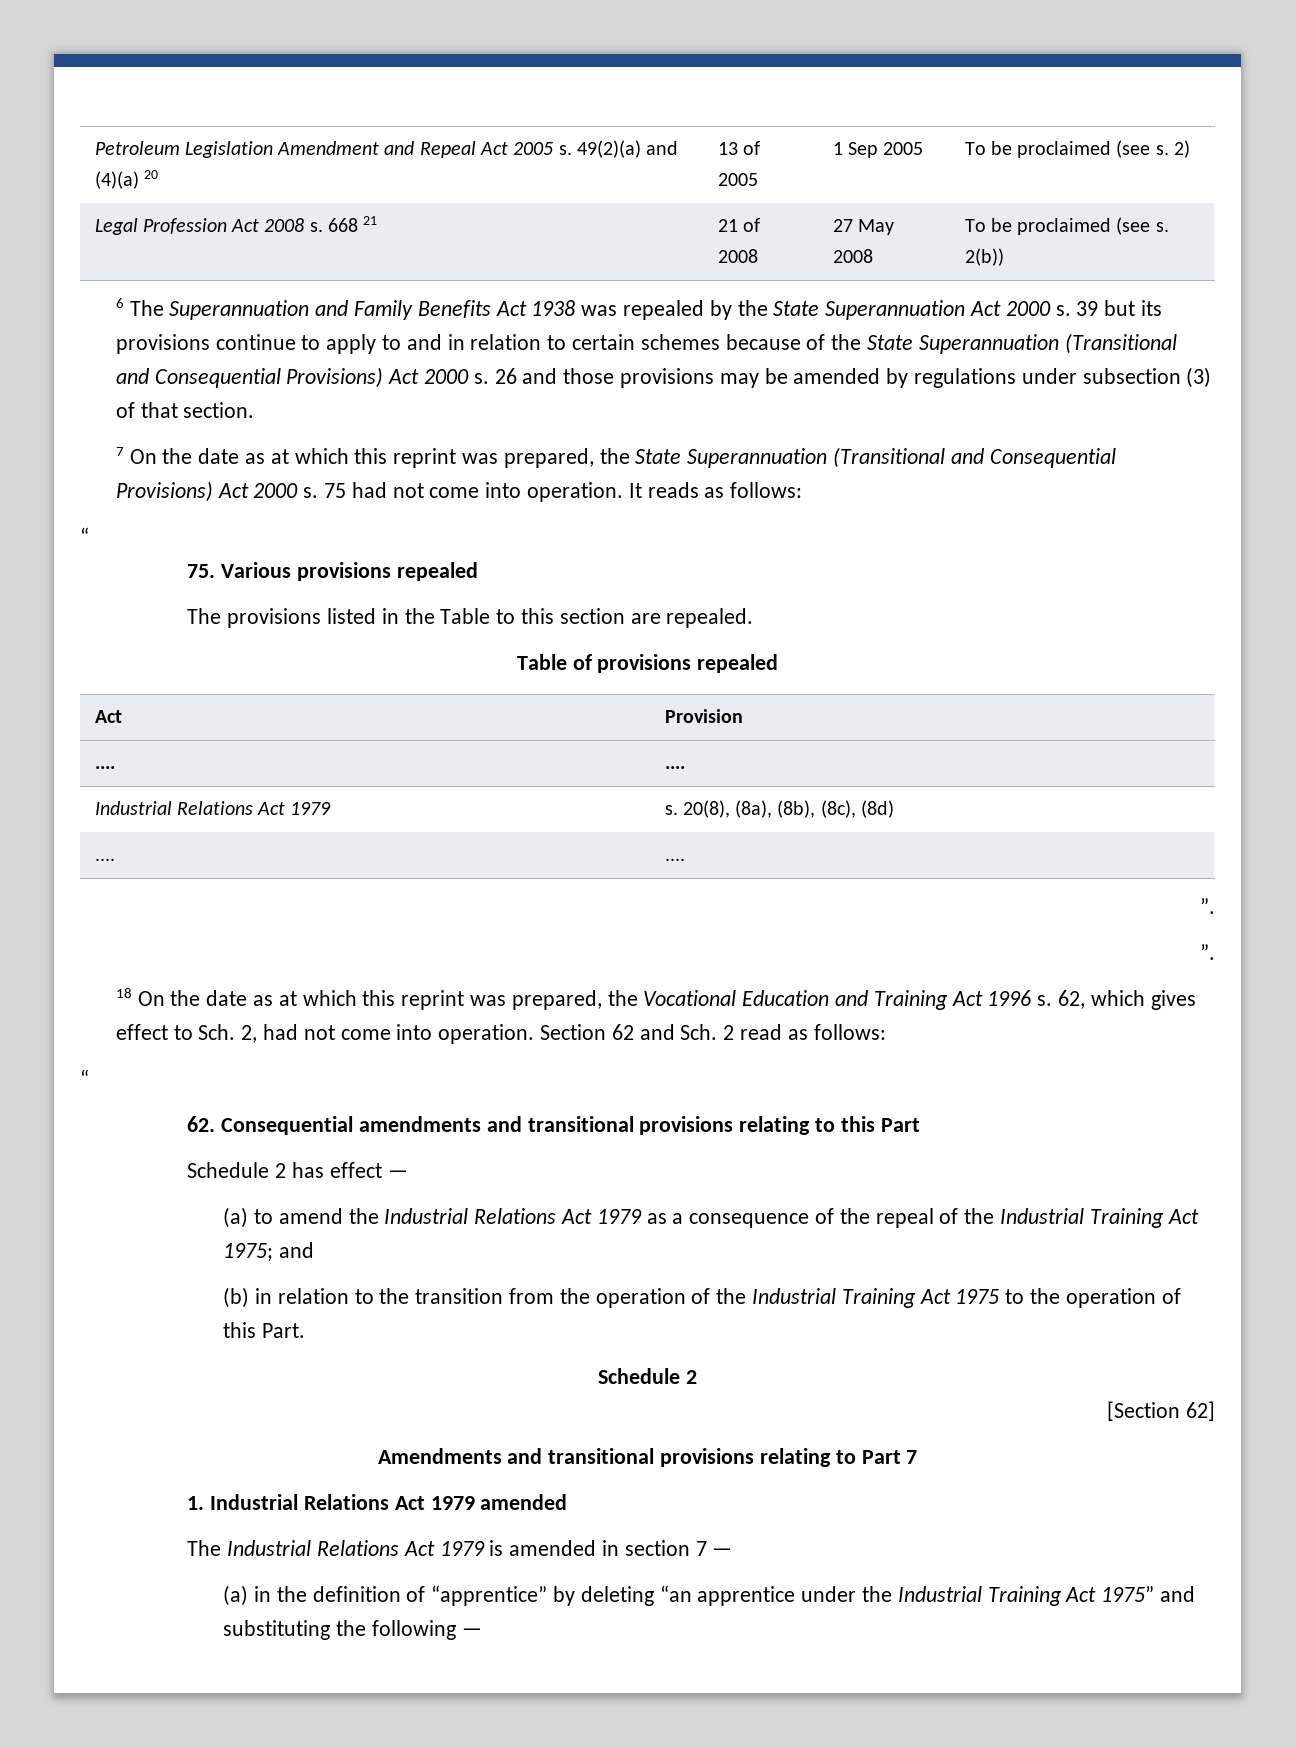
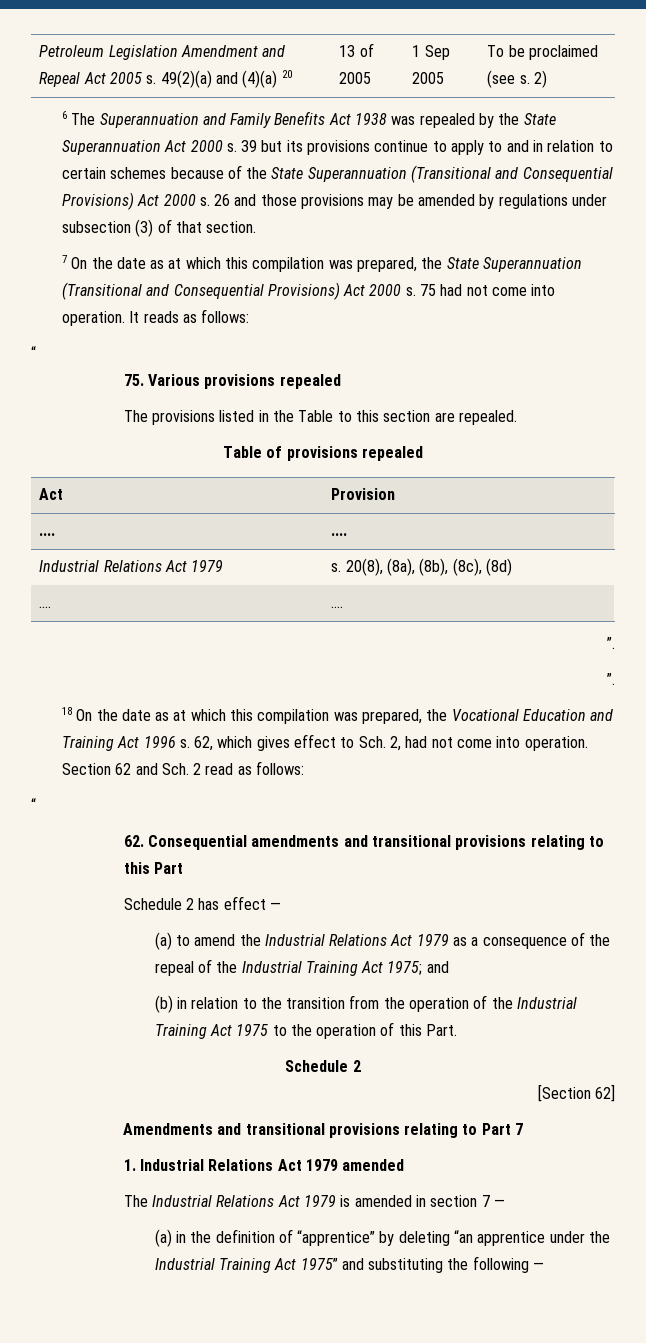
[94,216,378,235] [717,218,760,232] [717,249,758,263] [832,219,894,235] [832,249,873,263] [964,217,1169,235] [964,248,1004,266] // Legal Profession Act 2008 s. 668 21 | 21 of 2008 | 27 May 2008 | To be proclaimed (see s. 2(b)) -> (548, 79) none
[393,448,457,468] reprint -> [252,257,325,272] compilation
[401,990,465,1010] reprint -> [257,709,330,724] compilation

